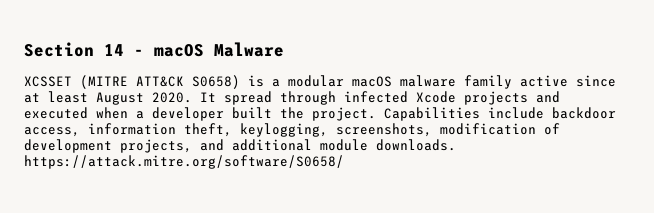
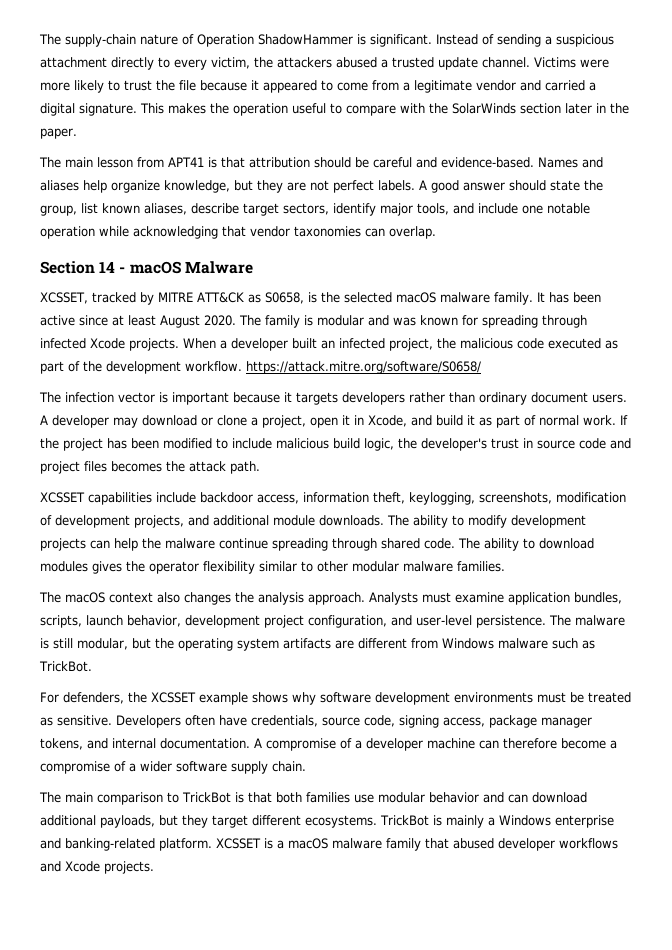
(24, 49) none -> [39,34,614,47] [40,57,609,70] [40,80,596,93] [40,103,629,116] [40,128,77,139] [39,157,603,168] [40,180,603,193] [40,203,590,216] [40,226,436,239] The supply-chain nature of Operation ShadowHammer is significant. Instead of sending a suspicious attachment directly to every victim, the attackers abused a trusted update channel. Victims were more likely to trust the file because it appeared to come from a legitimate vendor and carried a digital signature. This makes the operation useful to compare with the SolarWinds section later in the paper. // The main lesson from APT41 is that attribution should be careful and evidence-based. Names and aliases help organize knowledge, but they are not perfect labels. A good answer should state the group, list known aliases, describe target sectors, identify major tools, and include one notable operation while acknowledging that vendor taxonomies can overlap. //
[24,75,512,89] XCSSET (MITRE ATT&CK S0658) is a modular macOS malware family -> [40,292,601,305] XCSSET, tracked by MITRE ATT&CK as S0658, is the selected macOS malware family. It has been
[200,91,560,105] [24,107,480,121] It spread through infected Xcode projects and executed when a developer built the project. Capabilities -> [239,315,587,328] [40,338,618,351] [40,361,481,374] [39,392,627,405] [40,415,628,428] [40,438,631,451] [40,461,260,474] [40,492,152,505] The family is modular and was known for spreading through infected Xcode projects. When a developer built an infected project, the malicious code executed as part of the development workflow. https://attack.mitre.org/software/S0658/ // The infection vector is important because it targets developers rather than ordinary document users. A developer may download or clone a project, open it in Xcode, and build it as part of normal work. If the project has been modified to include malicious build logic, the developer's trust in source code and project files becomes the attack path. // XCSSET capabilities
[24,155,344,169] https://attack.mitre.org/software/S0658/ -> [387,515,586,528] [40,538,594,551] [40,561,505,574] [39,592,622,605] [40,615,625,628] [40,638,595,651] [39,661,92,672] [40,692,631,705] [40,715,592,728] [40,738,617,751] [40,761,306,774] [39,792,587,805] [40,815,614,828] [40,838,618,851] [40,861,154,874] The ability to modify development projects can help the malware continue spreading through shared code. The ability to download modules gives the operator flexibility similar to other modular malware families. // The macOS context also changes the analysis approach. Analysts must examine application bundles, scripts, launch behavior, development project configuration, and user-level persistence. The malware is still modular, but the operating system artifacts are different from Windows malware such as TrickBot. // For defenders, the XCSSET example shows why software development environments must be treated as sensitive. Developers often have credentials, source code, signing access, package manager tokens, and internal documentation. A compromise of a developer machine can therefore become a compromise of a wider software supply chain. // The main comparison to TrickBot is that both families use modular behavior and can download additional payloads, but they target different ecosystems. TrickBot is mainly a Windows enterprise and banking-related platform. XCSSET is a macOS malware family that abused developer workflows and Xcode projects.

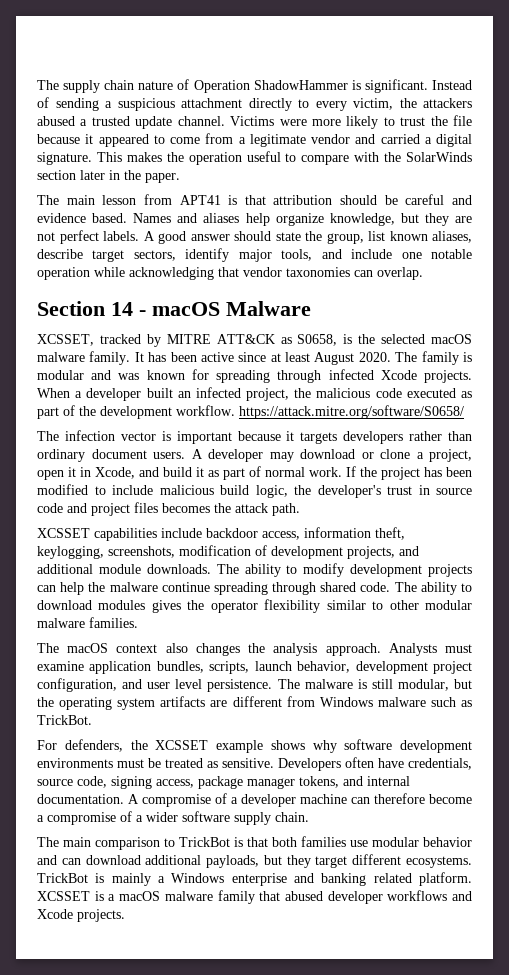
[39,34,136,47] The supply-chain -> [37,80,135,93] The supply chain
[441,157,534,168] evidence-based. -> [37,213,128,223] evidence based.
[416,615,472,626] user-level -> [147,679,203,689] user level
[65,838,155,851] banking-related -> [321,873,412,886] banking related

